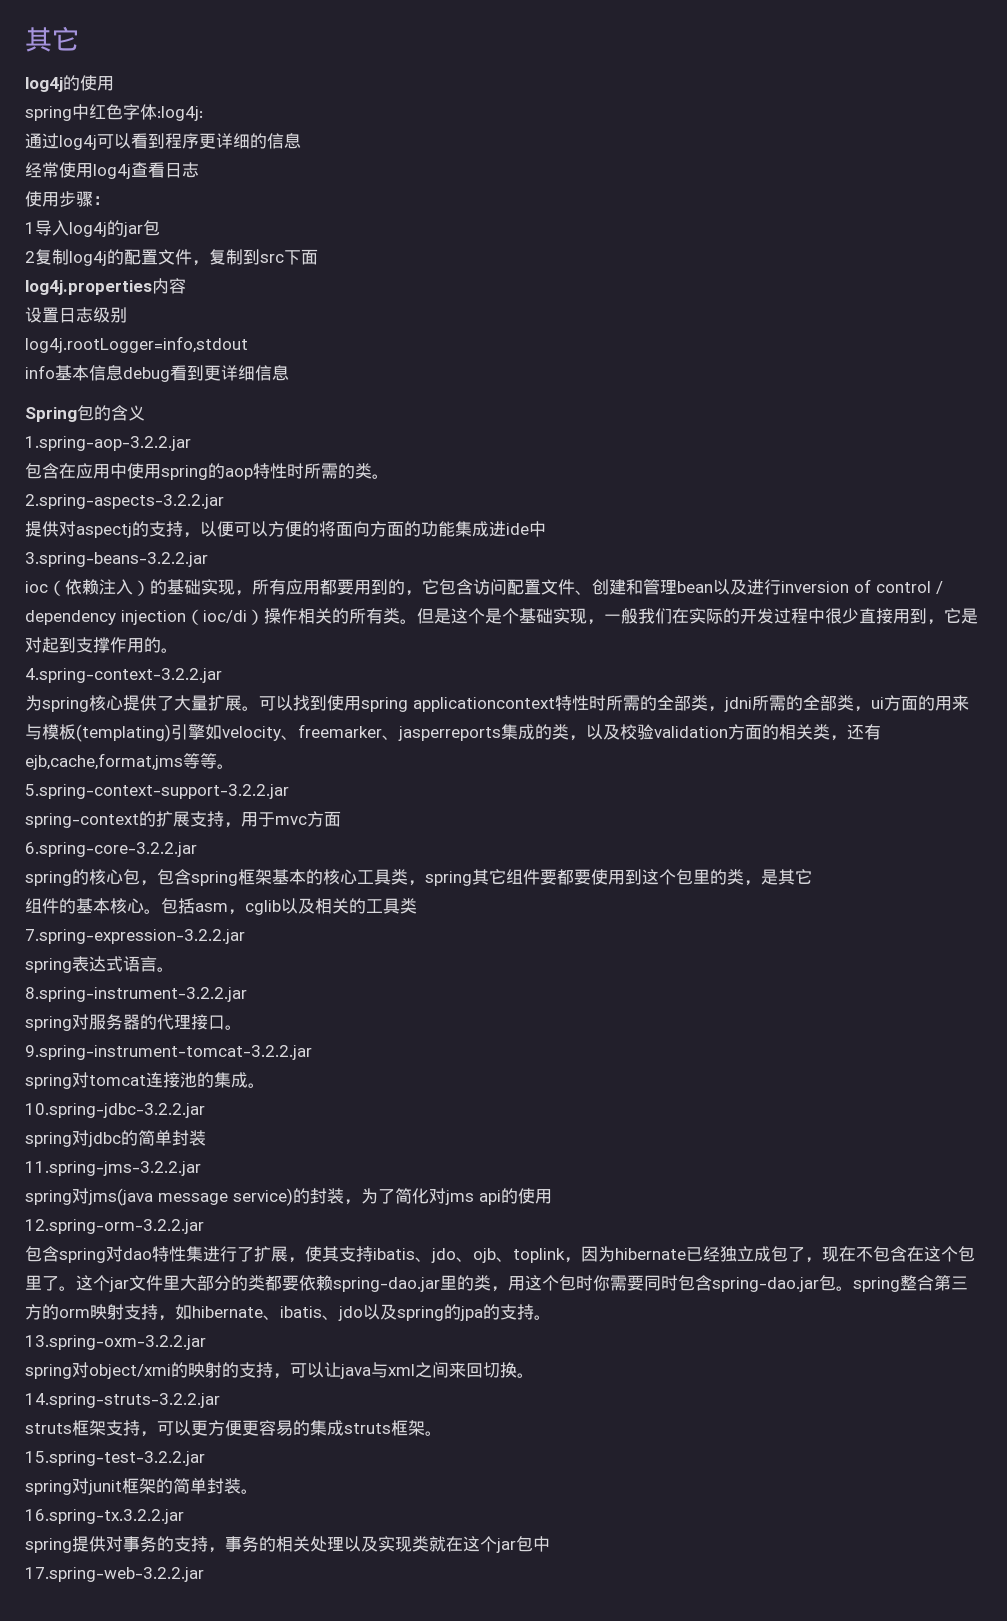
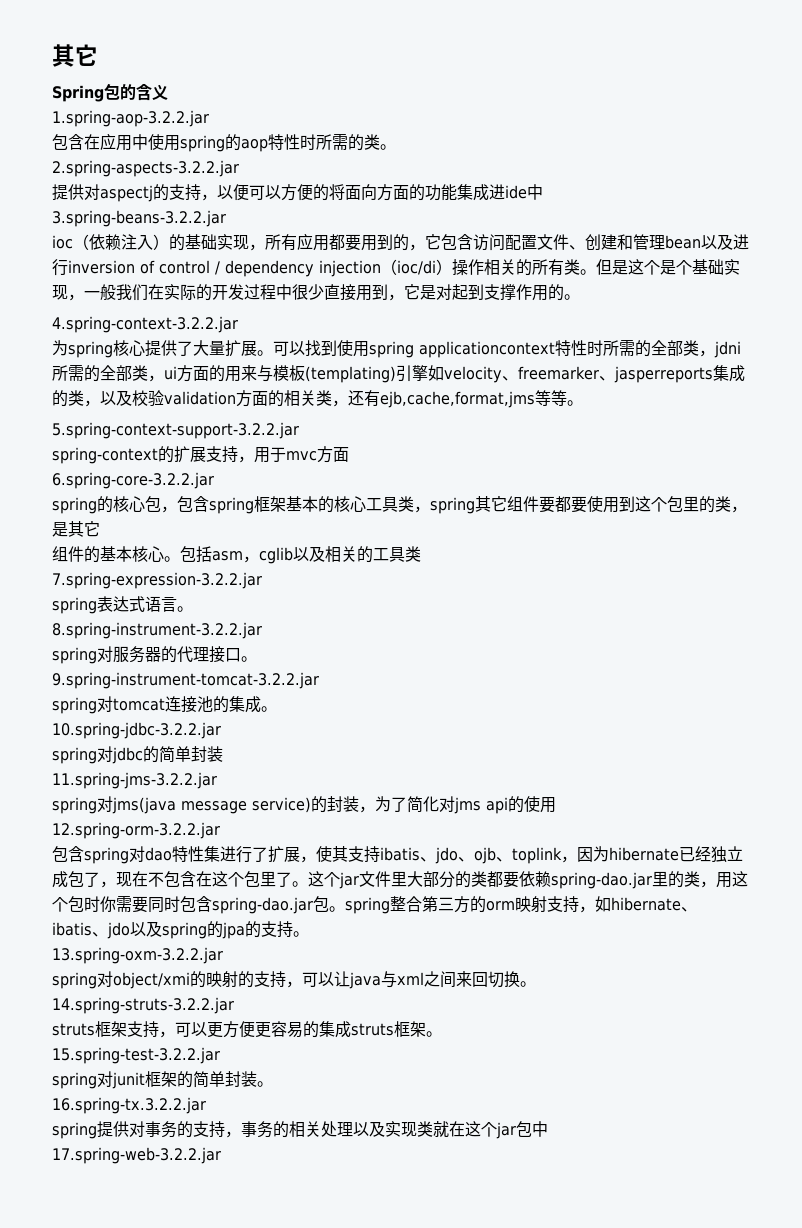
[25,26,79,52] [25,75,114,92] [25,104,203,121] [25,133,301,150] [25,162,199,179] [25,191,110,207] [25,220,160,237] [25,249,318,266] [25,278,186,295] [25,307,127,323] [25,336,248,353] [25,365,289,382] 其它 // log4j的使用 // spring中红色字体:log4j: // 通过log4j可以看到程序更详细的信息 // 经常使用log4j查看日志 // 使用步骤： // 1导入log4j的jar包 // 2复制log4j的配置文件，复制到src下面 // log4j.properties内容 // 设置日志级别 // log4j.rootLogger=info,stdout // info基本信息debug看到更详细信息 -> [52,44,98,67] 其它

